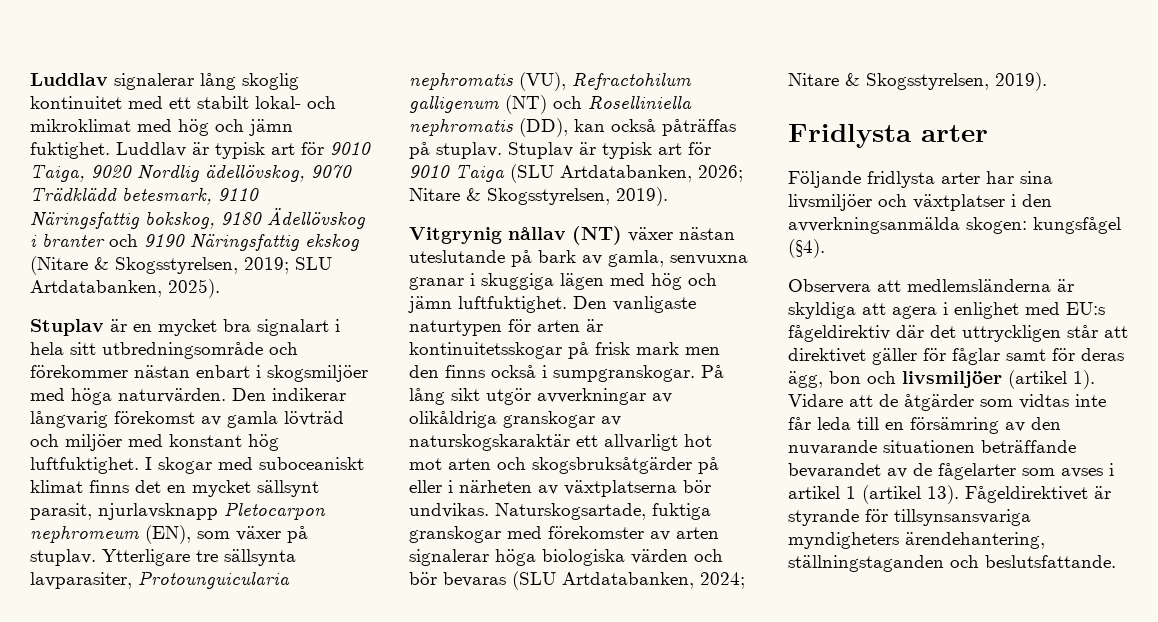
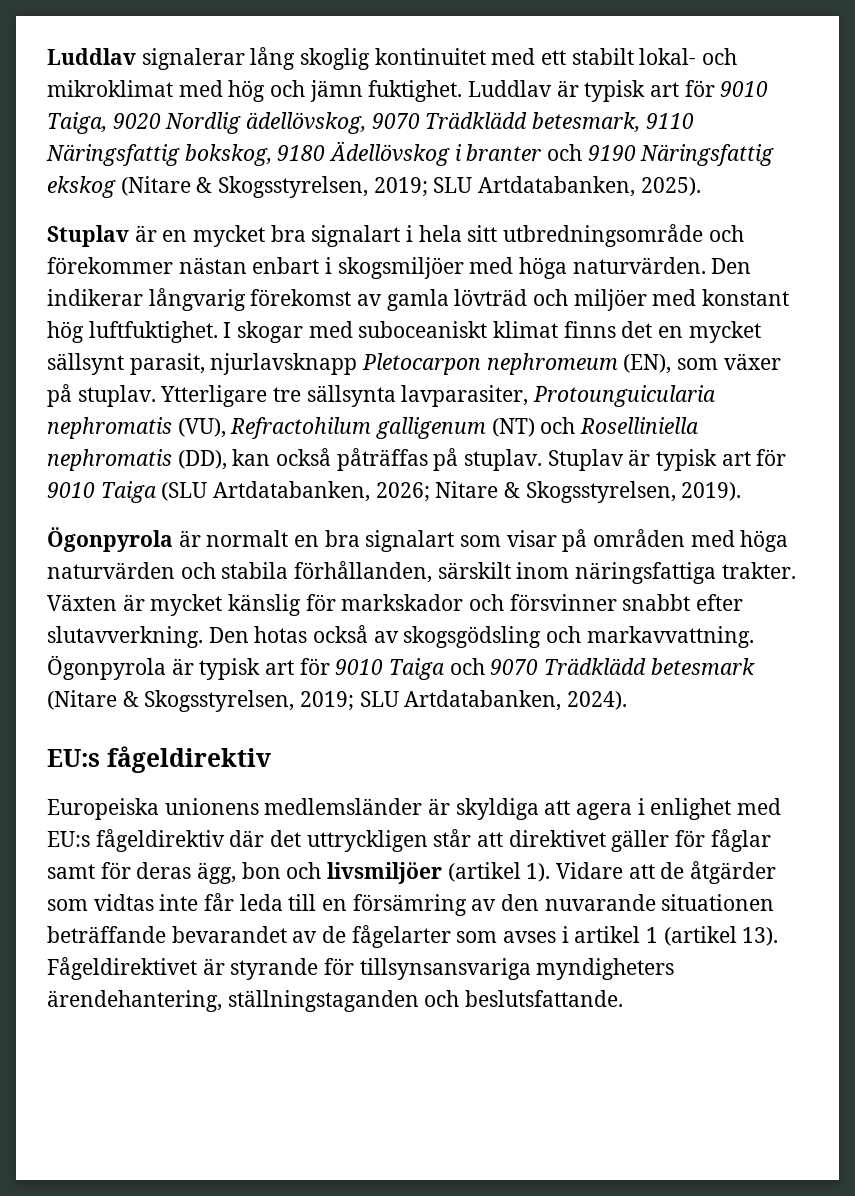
[409,226,735,245] [409,250,748,267] [409,273,717,290] [408,296,696,313] [409,319,603,336] [409,342,720,359] [409,365,724,382] [409,388,672,405] [409,411,621,428] [409,434,712,451] [409,457,719,474] [409,480,711,497] [409,503,711,520] [409,526,719,543] [409,549,723,566] [409,571,745,590] [788,72,1047,91] [788,124,988,148] [788,171,1053,188] [788,194,1052,211] [788,217,1121,234] [788,239,825,258] [788,279,1051,294] Vitgrynig nållav (NT) växer nästan uteslutande på bark av gamla, senvuxna granar i skuggiga lägen med hög och jämn luftfuktighet. Den vanligaste naturtypen för arten är kontinuitetsskogar på frisk mark men den finns också i sumpgranskogar. På lång sikt utgör avverkningar av olikåldriga granskogar av naturskogskaraktär ett allvarligt hot mot arten och skogsbruksåtgärder på eller i närheten av växtplatserna bör undvikas. Naturskogsartade, fuktiga granskogar med förekomster av arten signalerar höga biologiska värden och bör bevaras (SLU Artdatabanken, 2024; Nitare & Skogsstyrelsen, 2019). // Fridlysta arter // Följande fridlysta arter har sina livsmiljöer och växtplatser i den avverkningsanmälda skogen: kungsfågel (§4). // Observera att medlemsländerna -> [47,527,789,552] [47,561,796,584] [47,594,744,616] [47,625,754,648] [47,655,755,680] [47,690,628,712] [47,746,271,773] [47,798,423,820] Ögonpyrola är normalt en bra signalart som visar på områden med höga naturvärden och stabila förhållanden, särskilt inom näringsfattiga trakter. Växten är mycket känslig för markskador och försvinner snabbt efter slutavverkning. Den hotas också av skogsgödsling och markavvattning. Ögonpyrola är typisk art för 9010 Taiga och 9070 Trädklädd betesmark (Nitare & Skogsstyrelsen, 2019; SLU Artdatabanken, 2024). // EU:s fågeldirektiv // Europeiska unionens medlemsländer

